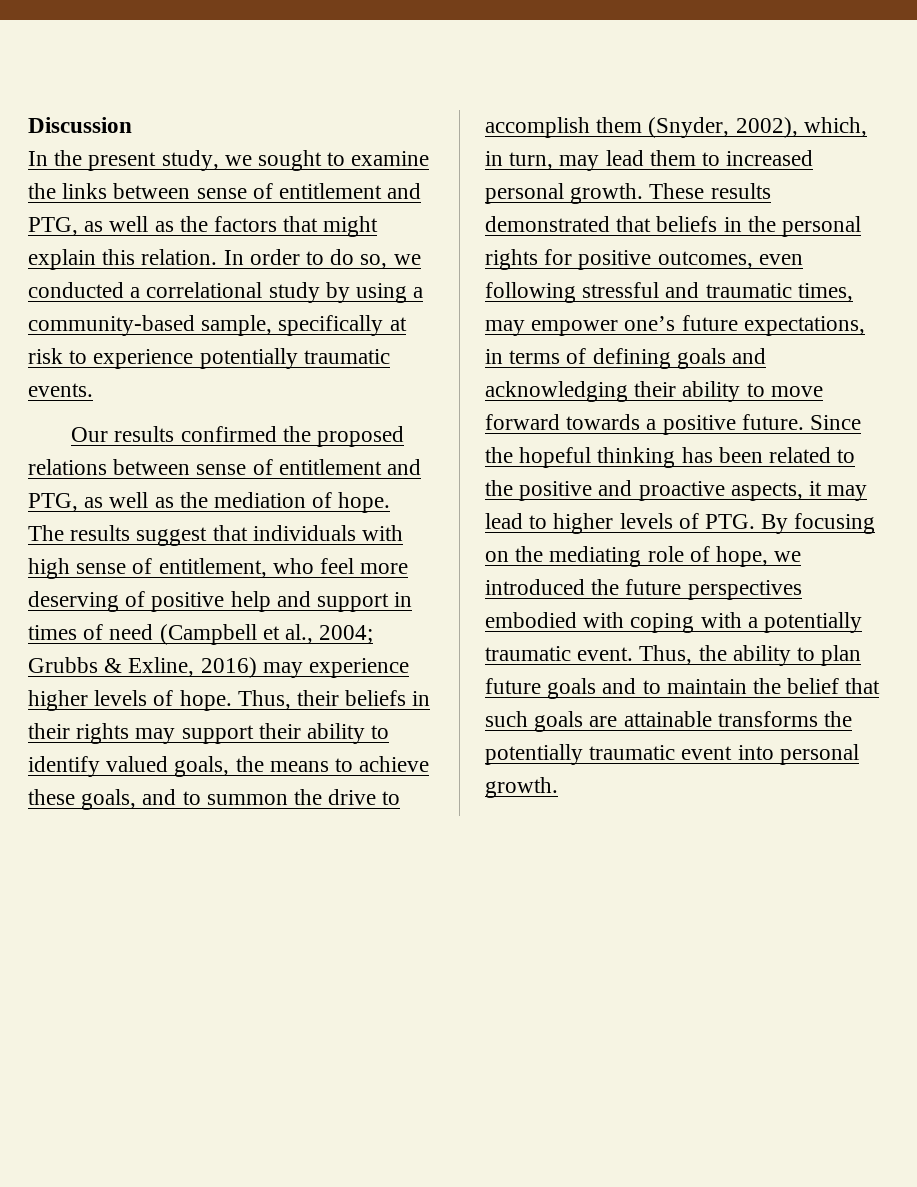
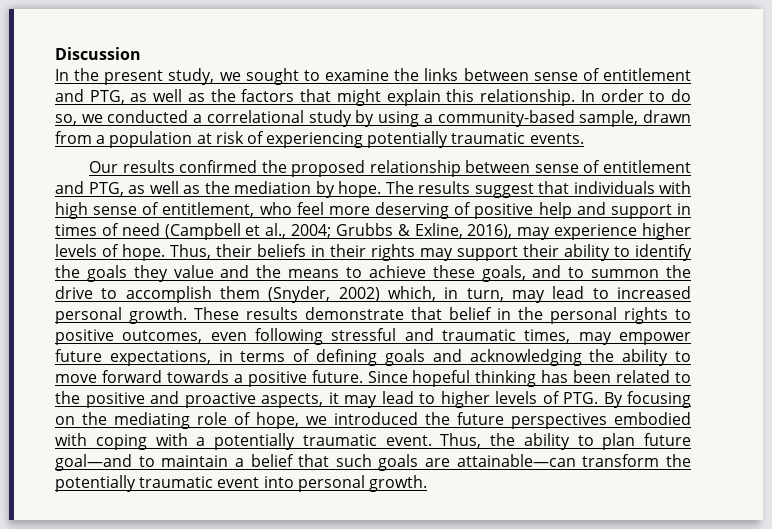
[141,249,218,265] relation. -> [480,89,576,106] relationship.
[278,315,407,336] [28,348,194,369] specifically at risk to experience -> [643,110,692,123] [55,131,364,148] drawn from a population at risk of experiencing
[28,459,107,475] relations -> [369,160,461,177] relationship
[312,492,333,508] of -> [315,181,335,198] by
[200,657,257,678] 2016) -> [467,224,513,239] 2016),
[106,756,230,777] valued goals, -> [55,265,250,282] the goals they value and
[735,117,798,138] 2002), -> [338,287,380,302] 2002)
[649,150,696,166] them -> (585, 292) none
[485,216,718,232] demonstrated that beliefs -> [305,307,492,320] demonstrate that belief
[544,249,573,265] for -> [675,309,691,320] to
[624,316,676,331] one’s -> (691, 338) none
[634,381,677,397] their -> [589,349,615,362] the
[485,447,513,463] the -> (408, 377) none
[547,678,637,699] goals and -> [55,454,132,471] goal—and
[753,678,782,694] the -> [234,458,244,467] a
[623,711,818,727] attainable transforms -> [456,454,660,467] attainable—can transform

